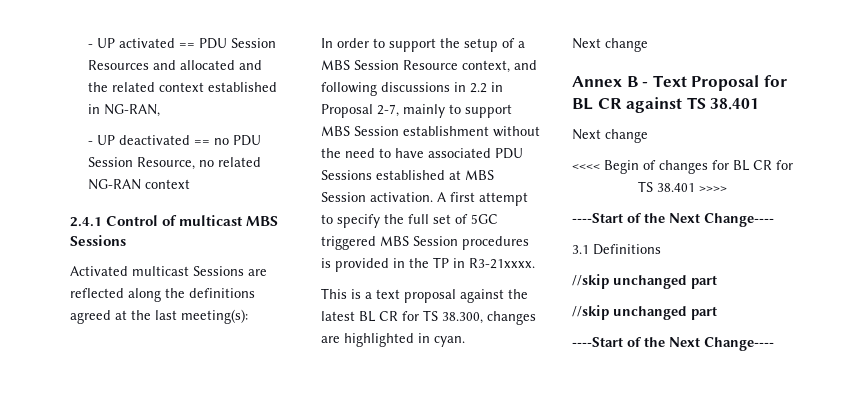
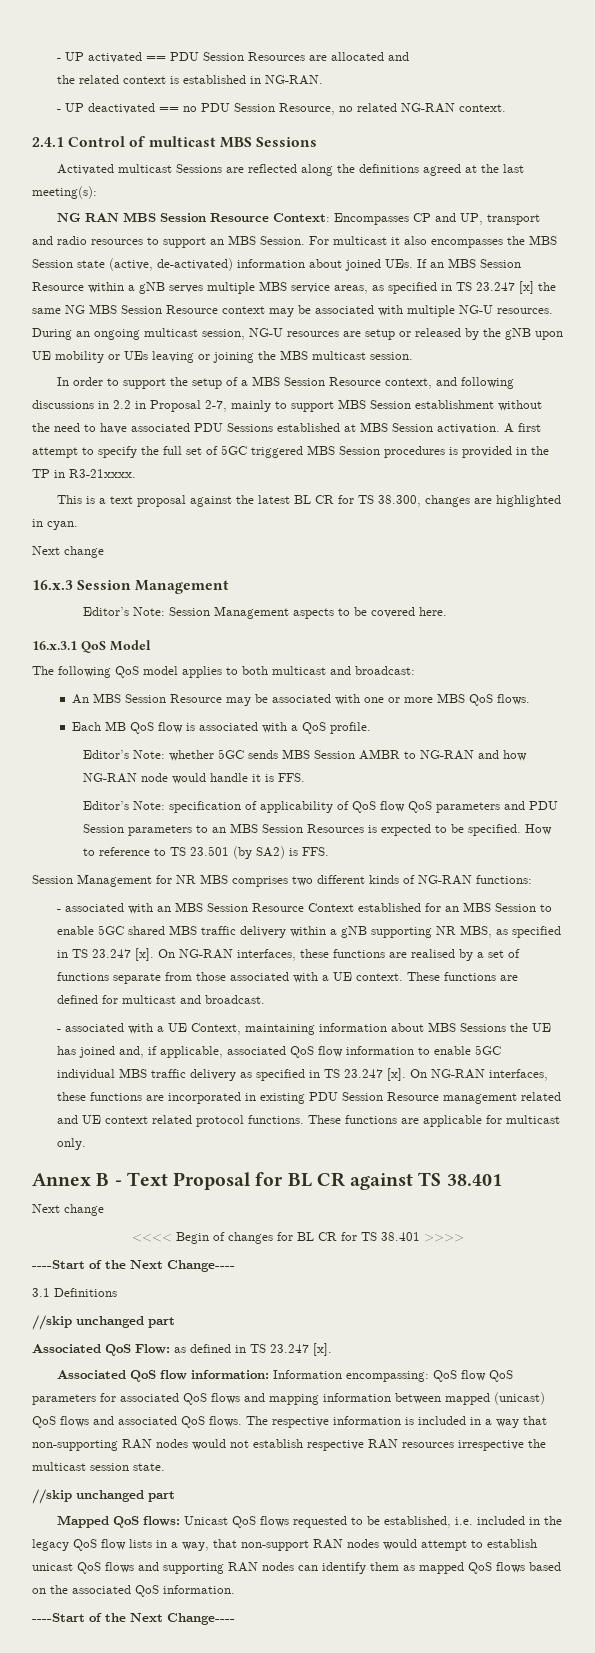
[152,60,176,70] and -> [309,55,328,61] are
(204, 87) none -> [170,76,180,84] is
[103,104,160,117] NG-RAN, -> [265,75,324,85] NG-RAN.
[144,179,190,189] context -> [459,104,507,112] context.
(248, 316) none -> [57,212,541,225] [32,235,557,248] [32,258,521,271] [32,281,556,294] [32,304,553,317] [32,328,563,340] [32,350,413,363] // NG RAN MBS Session Resource Context: Encompasses CP and UP, transport and radio resources to support an MBS Session. For multicast it also encompasses the MBS Session state (active, de-activated) information about joined UEs. If an MBS Session Resource within a gNB serves multiple MBS service areas, as specified in TS 23.247 [x] the same NG MBS Session Resource context may be associated with multiple NG-U resources. During an ongoing multicast session, NG-U resources are setup or released by the gNB upon UE mobility or UEs leaving or joining the MBS multicast session.
(648, 45) none -> [32,580,230,594] [82,606,447,619] [32,640,151,653] [32,666,415,678] [71,693,530,706] [71,721,371,734] [82,749,527,761] [82,773,305,784] [82,801,558,813] [82,823,552,836] [82,846,329,859] [32,874,532,887] [57,902,553,914] [57,925,562,938] [57,948,521,961] [57,972,519,984] [57,995,266,1004] [57,1022,552,1035] [57,1045,502,1058] [57,1068,549,1081] [57,1092,562,1104] [57,1115,561,1127] [57,1138,87,1150] // 16.x.3 Session Management // Editor’s Note: Session Management aspects to be covered here. // 16.x.3.1 QoS Model // The following QoS model applies to both multicast and broadcast: // An MBS Session Resource may be associated with one or more MBS QoS flows. // Each MB QoS flow is associated with a QoS profile. // Editor’s Note: whether 5GC sends MBS Session AMBR to NG-RAN and how NG-RAN node would handle it is FFS. // Editor’s Note: specification of applicability of QoS flow QoS parameters and PDU Session parameters to an MBS Session Resources is expected to be specified. How to reference to TS 23.501 (by SA2) is FFS. // Session Management for NR MBS comprises two different kinds of NG-RAN functions: // - associated with an MBS Session Resource Context established for an MBS Session to enable 5GC shared MBS traffic delivery within a gNB supporting NR MBS, as specified in TS 23.247 [x]. On NG-RAN interfaces, these functions are realised by a set of functions separate from those associated with a UE context. These functions are defined for multicast and broadcast. // - associated with a UE Context, maintaining information about MBS Sessions the UE has joined and, if applicable, associated QoS flow information to enable 5GC individual MBS traffic delivery as specified in TS 23.247 [x]. On NG-RAN interfaces, these functions are incorporated in existing PDU Session Resource management related and UE context related protocol functions. These functions are applicable for multicast only.
[572,305,717,320] //skip unchanged part -> [32,1343,332,1356] [57,1370,514,1382] [32,1392,545,1405] [32,1416,547,1428] [32,1439,546,1451] [32,1462,165,1471] [32,1489,175,1504] [57,1515,563,1528] [32,1539,537,1551] [32,1562,561,1574] [32,1585,235,1597] Associated QoS Flow: as defined in TS 23.247 [x]. // Associated QoS flow information: Information encompassing: QoS flow QoS parameters for associated QoS flows and mapping information between mapped (unicast) QoS flows and associated QoS flows. The respective information is included in a way that non-supporting RAN nodes would not establish respective RAN resources irrespective the multicast session state. // //skip unchanged part // Mapped QoS flows: Unicast QoS flows requested to be established, i.e. included in the legacy QoS flow lists in a way, that non-support RAN nodes would attempt to establish unicast QoS flows and supporting RAN nodes can identify them as mapped QoS flows based on the associated QoS information.

